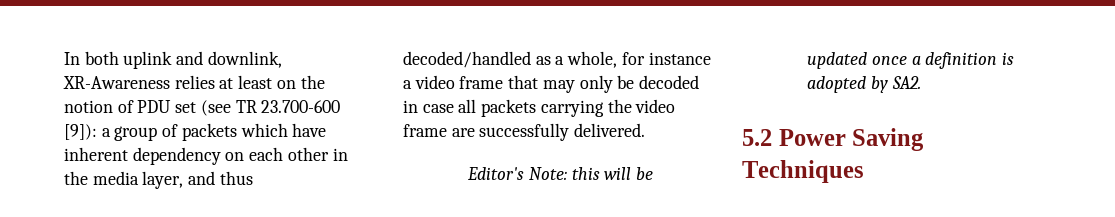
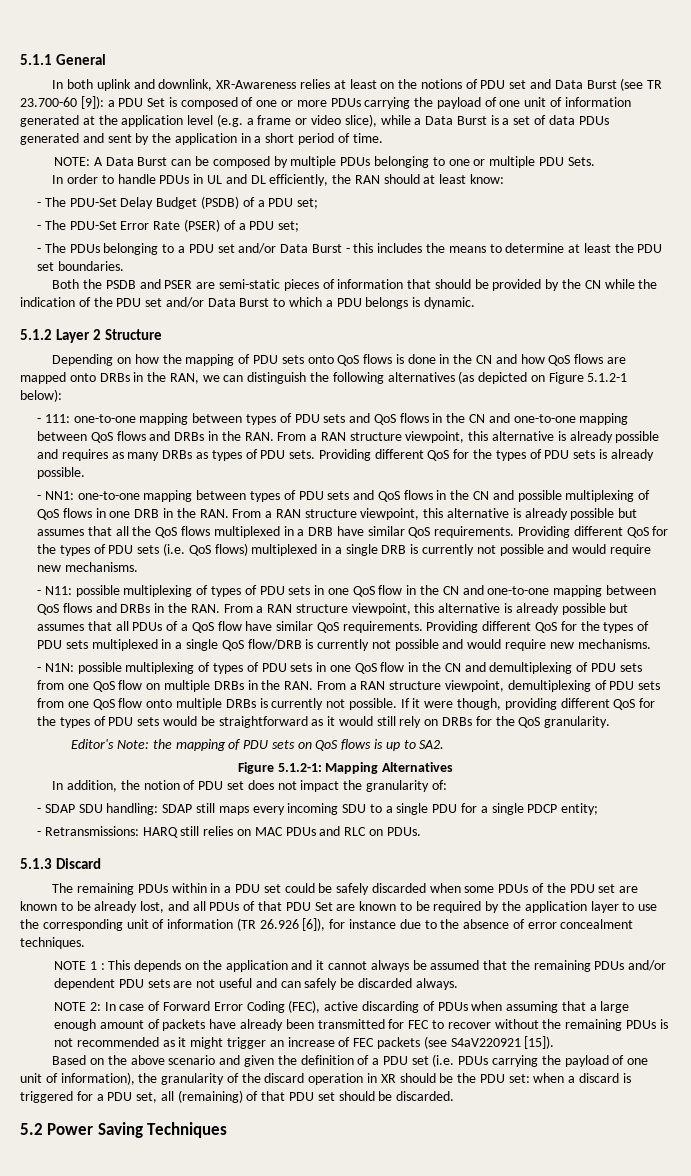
(64, 58) none -> [20,54,107,65] 5.1.1 General //
[64,100,341,116] [64,123,327,141] [64,147,348,165] [64,171,253,189] [403,51,711,68] [403,75,700,93] [403,99,676,117] [403,123,646,141] [467,167,654,180] [807,52,1015,69] [807,76,921,93] notion of PDU set (see TR 23.700-600 [9]): a group of packets which have inherent dependency on each other in the media layer, and thus decoded/handled as a whole, for instance a video frame that may only be decoded in case all packets carrying the video frame are successfully delivered. // Editor's Note: this will be updated once a definition is adopted by SA2. -> [420,78,663,91] [20,96,631,109] [20,114,609,127] [20,133,383,145] [54,156,595,168] [52,174,504,186] [37,196,319,209] [37,219,300,232] [37,243,663,255] [37,261,124,271] [52,279,658,291] [20,297,475,309] [20,329,163,343] [52,354,626,366] [20,371,628,384] [20,389,62,402] [37,413,629,425] [37,431,660,443] [37,449,654,461] [37,467,86,479] [37,490,651,502] [37,508,638,520] [37,526,669,538] [37,543,651,556] [37,562,138,572] [37,585,656,597] [37,603,629,615] [37,621,650,633] [37,639,651,651] [37,662,642,674] [37,680,661,692] [37,698,656,710] [37,716,611,728] [71,739,445,751] [237,762,454,774] [52,780,447,792] [37,803,599,815] [37,826,421,838] [20,858,102,869] [52,883,639,895] [20,901,658,913] [20,918,634,931] [20,937,85,949] [54,960,667,972] [54,978,458,990] [54,1000,630,1013] [54,1019,668,1031] [54,1036,555,1049] [52,1054,649,1067] [20,1072,631,1085] [20,1090,455,1103] notions of PDU set and Data Burst (see TR 23.700-60 [9]): a PDU Set is composed of one or more PDUs carrying the payload of one unit of information generated at the application level (e.g. a frame or video slice), while a Data Burst is a set of data PDUs generated and sent by the application in a short period of time. // NOTE: A Data Burst can be composed by multiple PDUs belonging to one or multiple PDU Sets. // In order to handle PDUs in UL and DL efficiently, the RAN should at least know: // - The PDU-Set Delay Budget (PSDB) of a PDU set; // - The PDU-Set Error Rate (PSER) of a PDU set; // - The PDUs belonging to a PDU set and/or Data Burst - this includes the means to determine at least the PDU set boundaries. // Both the PSDB and PSER are semi-static pieces of information that should be provided by the CN while the indication of the PDU set and/or Data Burst to which a PDU belongs is dynamic. // 5.1.2 Layer 2 Structure // Depending on how the mapping of PDU sets onto QoS flows is done in the CN and how QoS flows are mapped onto DRBs in the RAN, we can distinguish the following alternatives (as depicted on Figure 5.1.2-1 below): // - 111: one-to-one mapping between types of PDU sets and QoS flows in the CN and one-to-one mapping between QoS flows and DRBs in the RAN. From a RAN structure viewpoint, this alternative is already possible and requires as many DRBs as types of PDU sets. Providing different QoS for the types of PDU sets is already possible. // - NN1: one-to-one mapping between types of PDU sets and QoS flows in the CN and possible multiplexing of QoS flows in one DRB in the RAN. From a RAN structure viewpoint, this alternative is already possible but assumes that all the QoS flows multiplexed in a DRB have similar QoS requirements. Providing different QoS for the types of PDU sets (i.e. QoS flows) multiplexed in a single DRB is currently not possible and would require new mechanisms. // - N11: possible multiplexing of types of PDU sets in one QoS flow in the CN and one-to-one mapping between QoS flows and DRBs in the RAN. From a RAN structure viewpoint, this alternative is already possible but assumes that all PDUs of a QoS flow have similar QoS requirements. Providing different QoS for the types of PDU sets multiplexed in a single QoS flow/DRB is currently not possible and would require new mechanisms. // - N1N: possible multiplexing of types of PDU sets in one QoS flow in the CN and demultiplexing of PDU sets from one QoS flow on multiple DRBs in the RAN. From a RAN structure viewpoint, demultiplexing of PDU sets from one QoS flow onto multiple DRBs is currently not possible. If it were though, providing different QoS for the types of PDU sets would be straightforward as it would still rely on DRBs for the QoS granularity. // Editor's Note: the mapping of PDU sets on QoS flows is up to SA2. // Figure 5.1.2-1: Mapping Alternatives // In addition, the notion of PDU set does not impact the granularity of: // - SDAP SDU handling: SDAP still maps every incoming SDU to a single PDU for a single PDCP entity; // - Retransmissions: HARQ still relies on MAC PDUs and RLC on PDUs. // 5.1.3 Discard // The remaining PDUs within in a PDU set could be safely discarded when some PDUs of the PDU set are known to be already lost, and all PDUs of that PDU Set are known to be required by the application layer to use the corresponding unit of information (TR 26.926 [6]), for instance due to the absence of error concealment techniques. // NOTE 1 : This depends on the application and it cannot always be assumed that the remaining PDUs and/or dependent PDU sets are not useful and can safely be discarded always. // NOTE 2: In case of Forward Error Coding (FEC), active discarding of PDUs when assuming that a large enough amount of packets have already been transmitted for FEC to recover without the remaining PDUs is not recommended as it might trigger an increase of FEC packets (see S4aV220921 [15]). // Based on the above scenario and given the definition of a PDU set (i.e. PDUs carrying the payload of one unit of information), the granularity of the discard operation in XR should be the PDU set: when a discard is triggered for a PDU set, all (remaining) of that PDU set should be discarded.

